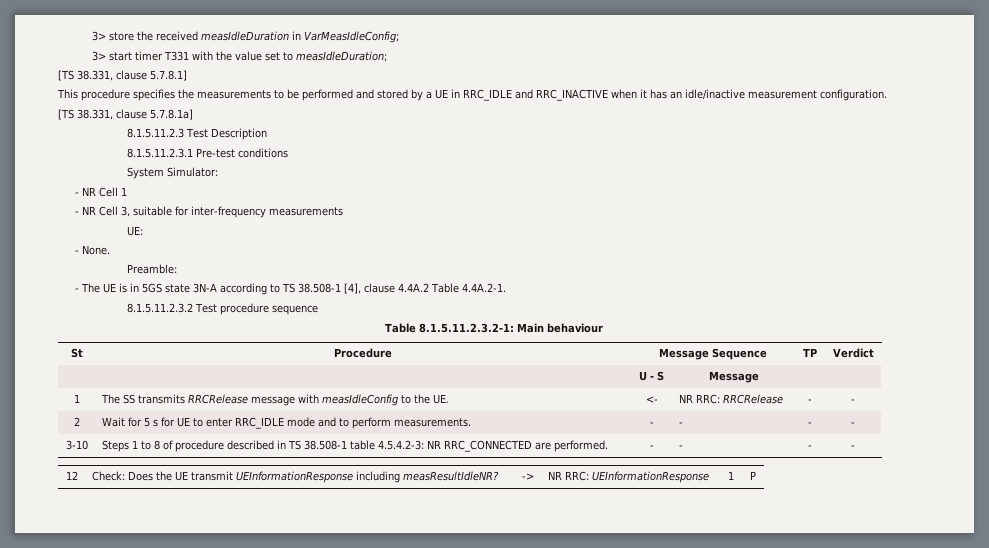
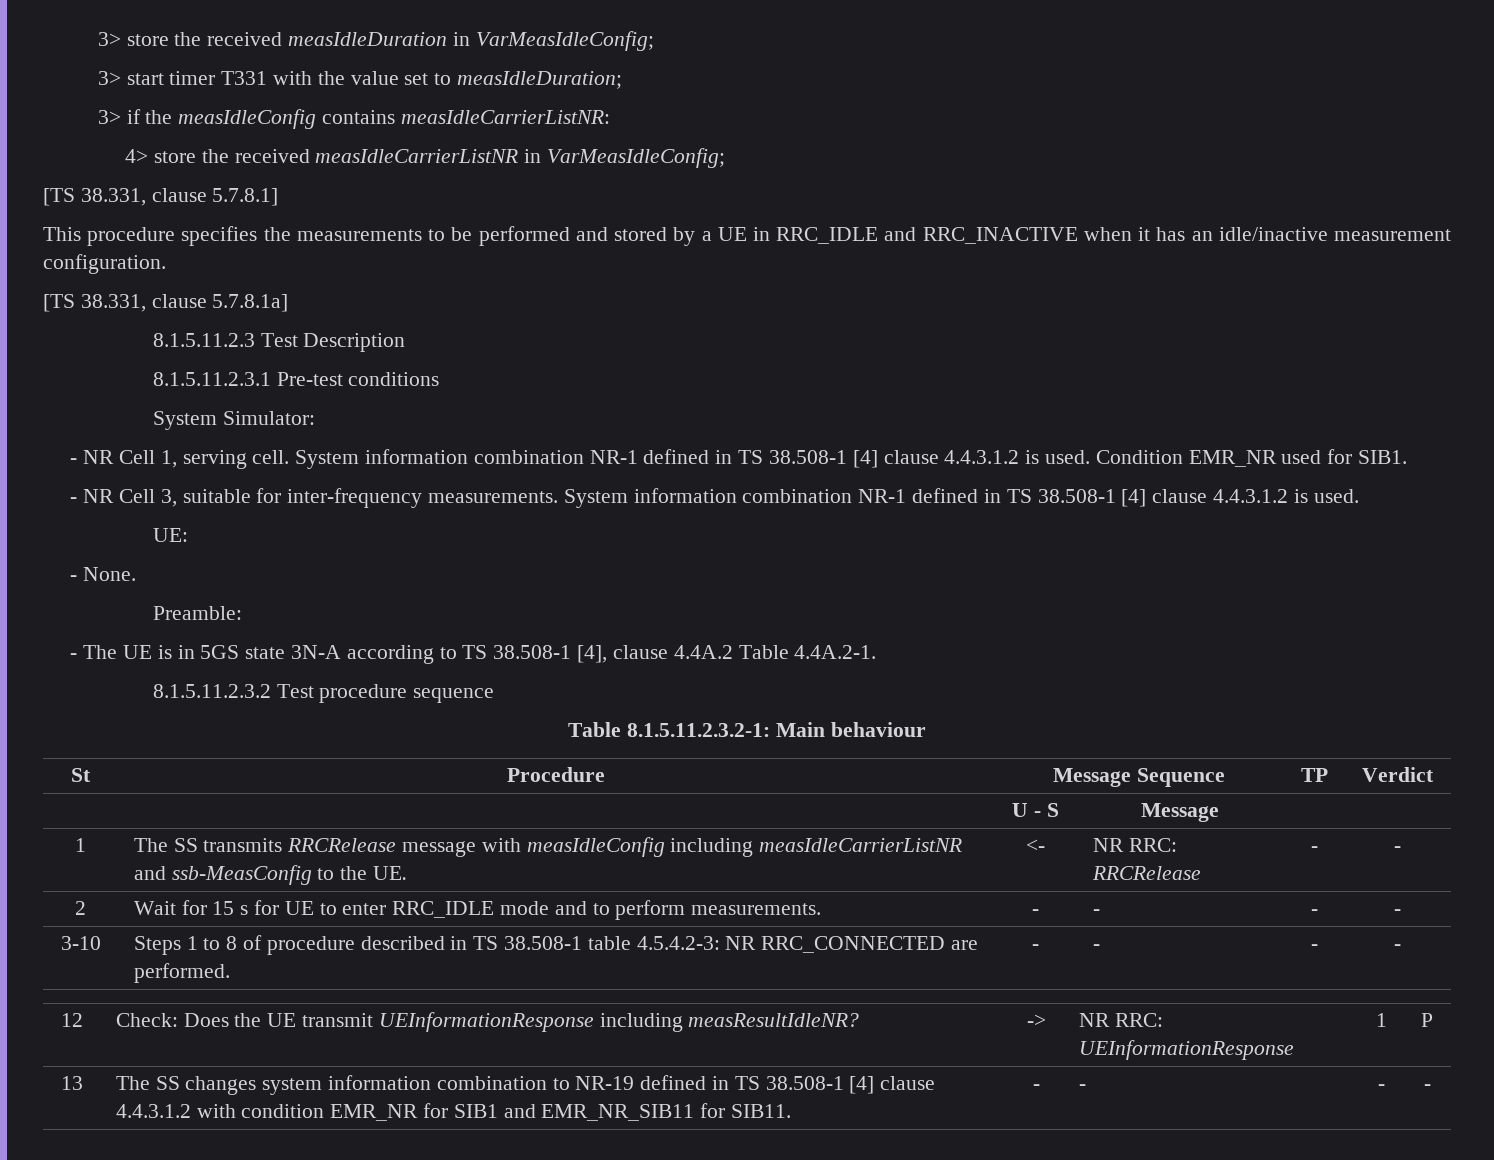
(388, 56) none -> [97,109,610,129] [125,148,726,168] // 3> if the measIdleConfig contains measIdleCarrierListNR: // 4> store the received measIdleCarrierListNR in VarMeasIdleConfig;
[121,187,128,196] 1 -> [160,449,1407,469] 1, serving cell. System information combination NR-1 defined in TS 38.508-1 [4] clause 4.4.3.1.2 is used. Condition EMR_NR used for SIB1.
[269,207,344,216] measurements -> [428,488,1359,508] measurements. System information combination NR-1 defined in TS 38.508-1 [4] clause 4.4.3.1.2 is used.
(399, 400) none -> [670,838,963,857] [133,865,312,885] including measIdleCarrierListNR and ssb-MeasConfig
[144,417,151,427] 5 -> [212,901,235,915] 15
(756, 475) none -> [60,1076,83,1090] [115,1075,936,1095] [115,1103,791,1121] [1032,1084,1040,1090] [1078,1084,1086,1090] [1377,1084,1385,1090] [1423,1084,1431,1090] // 13 | The SS changes system information combination to NR-19 defined in TS 38.508-1 [4] clause 4.4.3.1.2 with condition EMR_NR for SIB1 and EMR_NR_SIB11 for SIB11. | - | - | - | -

